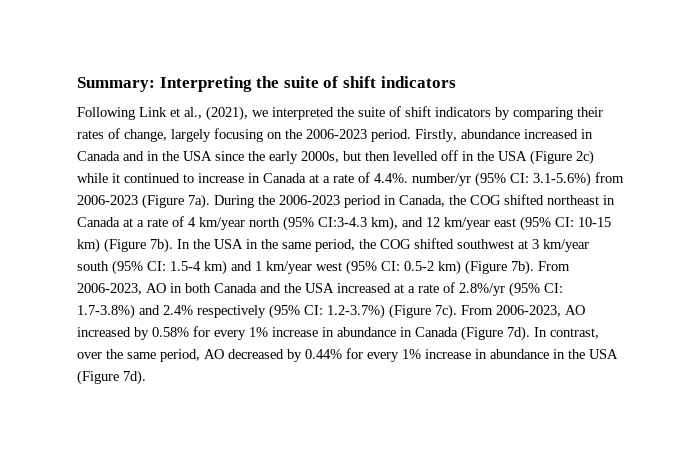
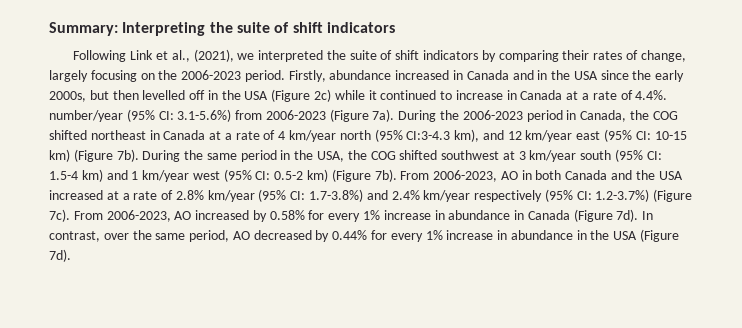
[412,173,471,186] number/yr -> [49,110,123,122] number/year
[177,239,355,252] In the USA in the same period, -> [142,150,345,162] During the same period in the USA,
[459,283,505,296] 2.8%/yr -> [175,190,255,202] 2.8% km/year
(193, 310) none -> [423,190,471,202] km/year

